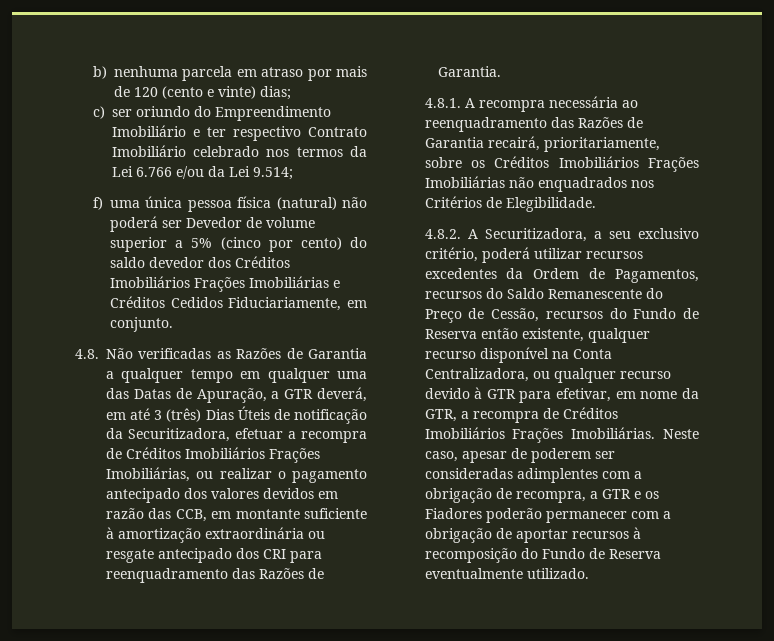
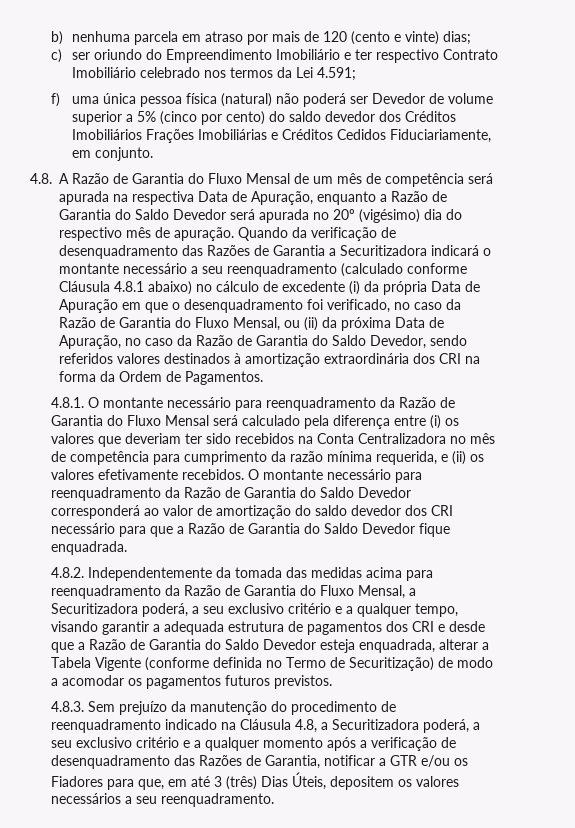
[135,166,293,180] 6.766 e/ou da Lei 9.514; -> [316,67,356,81] 4.591;
[106,348,367,359] [106,368,367,383] [106,387,367,403] Não verificadas as Razões de Garantia a qualquer tempo em qualquer uma das Datas de Apuração, a GTR deverá, -> [59,173,493,187] [59,191,447,205] [59,209,462,223] [59,227,396,241] [59,245,491,259] [59,263,467,277] [59,281,480,295] [59,299,461,313] [59,317,444,331] [59,335,467,349] [59,353,480,367] [59,371,263,385] [50,397,455,411] [50,415,459,429] [50,433,495,447] [50,451,484,465] [50,469,422,483] [50,487,411,501] [50,505,453,519] [50,523,450,537] [50,541,127,555] [50,567,433,581] [50,585,416,599] [50,603,458,617] [50,621,485,635] [50,639,489,653] [50,657,493,671] [50,675,332,689] [50,701,396,715] [50,719,480,733] [50,737,456,751] [50,755,468,769] [50,776,164,790] A Razão de Garantia do Fluxo Mensal de um mês de competência será apurada na respectiva Data de Apuração, enquanto a Razão de Garantia do Saldo Devedor será apurada no 20º (vigésimo) dia do respectivo mês de apuração. Quando da verificação de desenquadramento das Razões de Garantia a Securitizadora indicará o montante necessário a seu reenquadramento (calculado conforme Cláusula 4.8.1 abaixo) no cálculo de excedente (i) da própria Data de Apuração em que o desenquadramento foi verificado, no caso da Razão de Garantia do Fluxo Mensal, ou (ii) da próxima Data de Apuração, no caso da Razão de Garantia do Saldo Devedor, sendo referidos valores destinados à amortização extraordinária dos CRI na forma da Ordem de Pagamentos. // 4.8.1. O montante necessário para reenquadramento da Razão de Garantia do Fluxo Mensal será calculado pela diferença entre (i) os valores que deveriam ter sido recebidos na Conta Centralizadora no mês de competência para cumprimento da razão mínima requerida, e (ii) os valores efetivamente recebidos. O montante necessário para reenquadramento da Razão de Garantia do Saldo Devedor corresponderá ao valor de amortização do saldo devedor dos CRI necessário para que a Razão de Garantia do Saldo Devedor fique enquadrada. // 4.8.2. Independentemente da tomada das medidas acima para reenquadramento da Razão de Garantia do Fluxo Mensal, a Securitizadora poderá, a seu exclusivo critério e a qualquer tempo, visando garantir a adequada estrutura de pagamentos dos CRI e desde que a Razão de Garantia do Saldo Devedor esteja enquadrada, alterar a Tabela Vigente (conforme definida no Termo de Securitização) de modo a acomodar os pagamentos futuros previstos. // 4.8.3. Sem prejuízo da manutenção do procedimento de reenquadramento indicado na Cláusula 4.8, a Securitizadora poderá, a seu exclusivo critério e a qualquer momento após a verificação de desenquadramento das Razões de Garantia, notificar a GTR e/ou os Fiadores para que,
[237,406,367,424] [106,428,367,443] [106,447,320,463] [106,467,367,483] [106,488,338,503] [106,508,367,522] [106,527,325,543] [106,548,322,563] [106,568,324,583] [438,66,501,77] [424,96,638,112] [424,117,643,132] [424,136,660,152] [424,156,699,172] [424,176,654,192] [424,196,596,212] [424,228,699,242] [424,247,643,263] [424,268,699,283] [424,288,663,299] [424,308,699,323] [424,328,650,343] [424,347,612,363] [424,368,671,383] [424,387,699,403] [424,407,618,423] [424,427,699,443] [424,448,615,463] [424,468,642,483] [424,488,659,503] [424,508,671,523] [424,527,641,543] [424,548,661,563] [424,568,589,579] Úteis de notificação da Securitizadora, efetuar a recompra de Créditos Imobiliários Frações Imobiliárias, ou realizar o pagamento antecipado dos valores devidos em razão das CCB, em montante suficiente à amortização extraordinária ou resgate antecipado dos CRI para reenquadramento das Razões de Garantia. // 4.8.1. A recompra necessária ao reenquadramento das Razões de Garantia recairá, prioritariamente, sobre os Créditos Imobiliários Frações Imobiliárias não enquadrados nos Critérios de Elegibilidade. // 4.8.2. A Securitizadora, a seu exclusivo critério, poderá utilizar recursos excedentes da Ordem de Pagamentos, recursos do Saldo Remanescente do Preço de Cessão, recursos do Fundo de Reserva então existente, qualquer recurso disponível na Conta Centralizadora, ou qualquer recurso devido à GTR para efetivar, em nome da GTR, a recompra de Créditos Imobiliários Frações Imobiliárias. Neste caso, apesar de poderem ser consideradas adimplentes com a obrigação de recompra, a GTR e os Fiadores poderão permanecer com a obrigação de aportar recursos à recomposição do Fundo de Reserva eventualmente utilizado. -> [291,772,459,790] [50,793,274,807] Úteis, depositem os valores necessários a seu reenquadramento.

